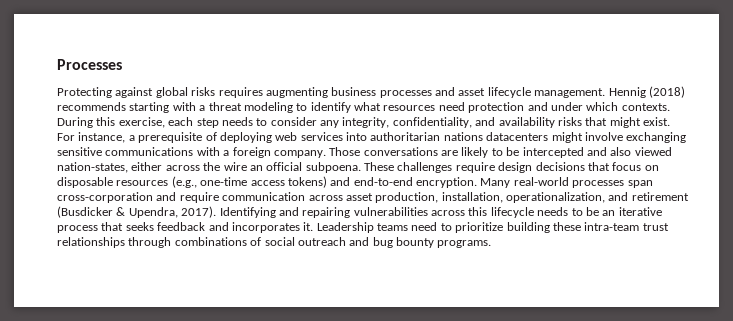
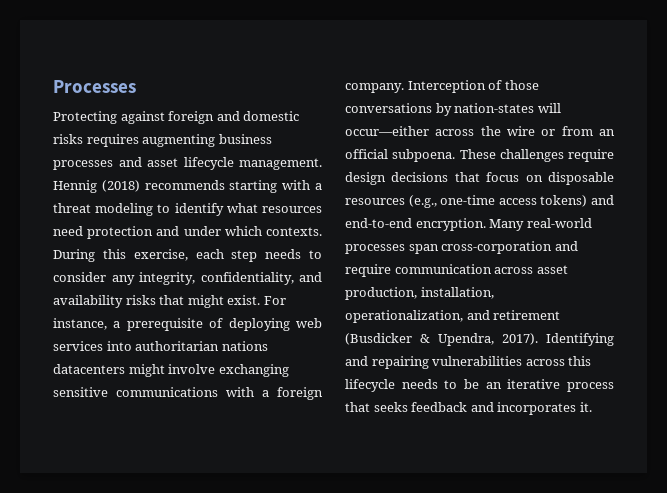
[155,87,188,98] global -> [168,111,300,124] foreign and domestic
[329,147,672,158] [57,162,163,173] Those conversations are likely to be intercepted and also viewed nation-states, either -> [407,80,539,93] [345,103,561,116] [345,126,429,136] Interception of those conversations by nation-states will occur—either
(247, 166) none -> [541,126,593,136] or from
[316,222,669,233] [57,237,492,248] Leadership teams need to prioritize building these intra-team trust relationships through combinations of social outreach and bug bounty programs. -> (592, 407) none

